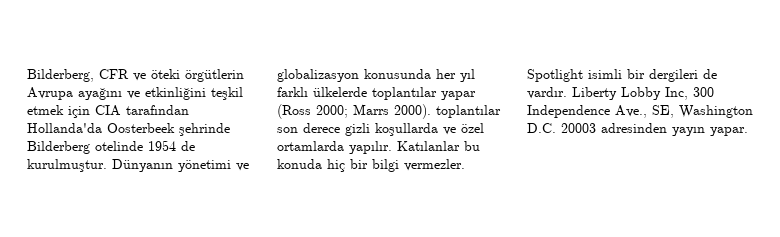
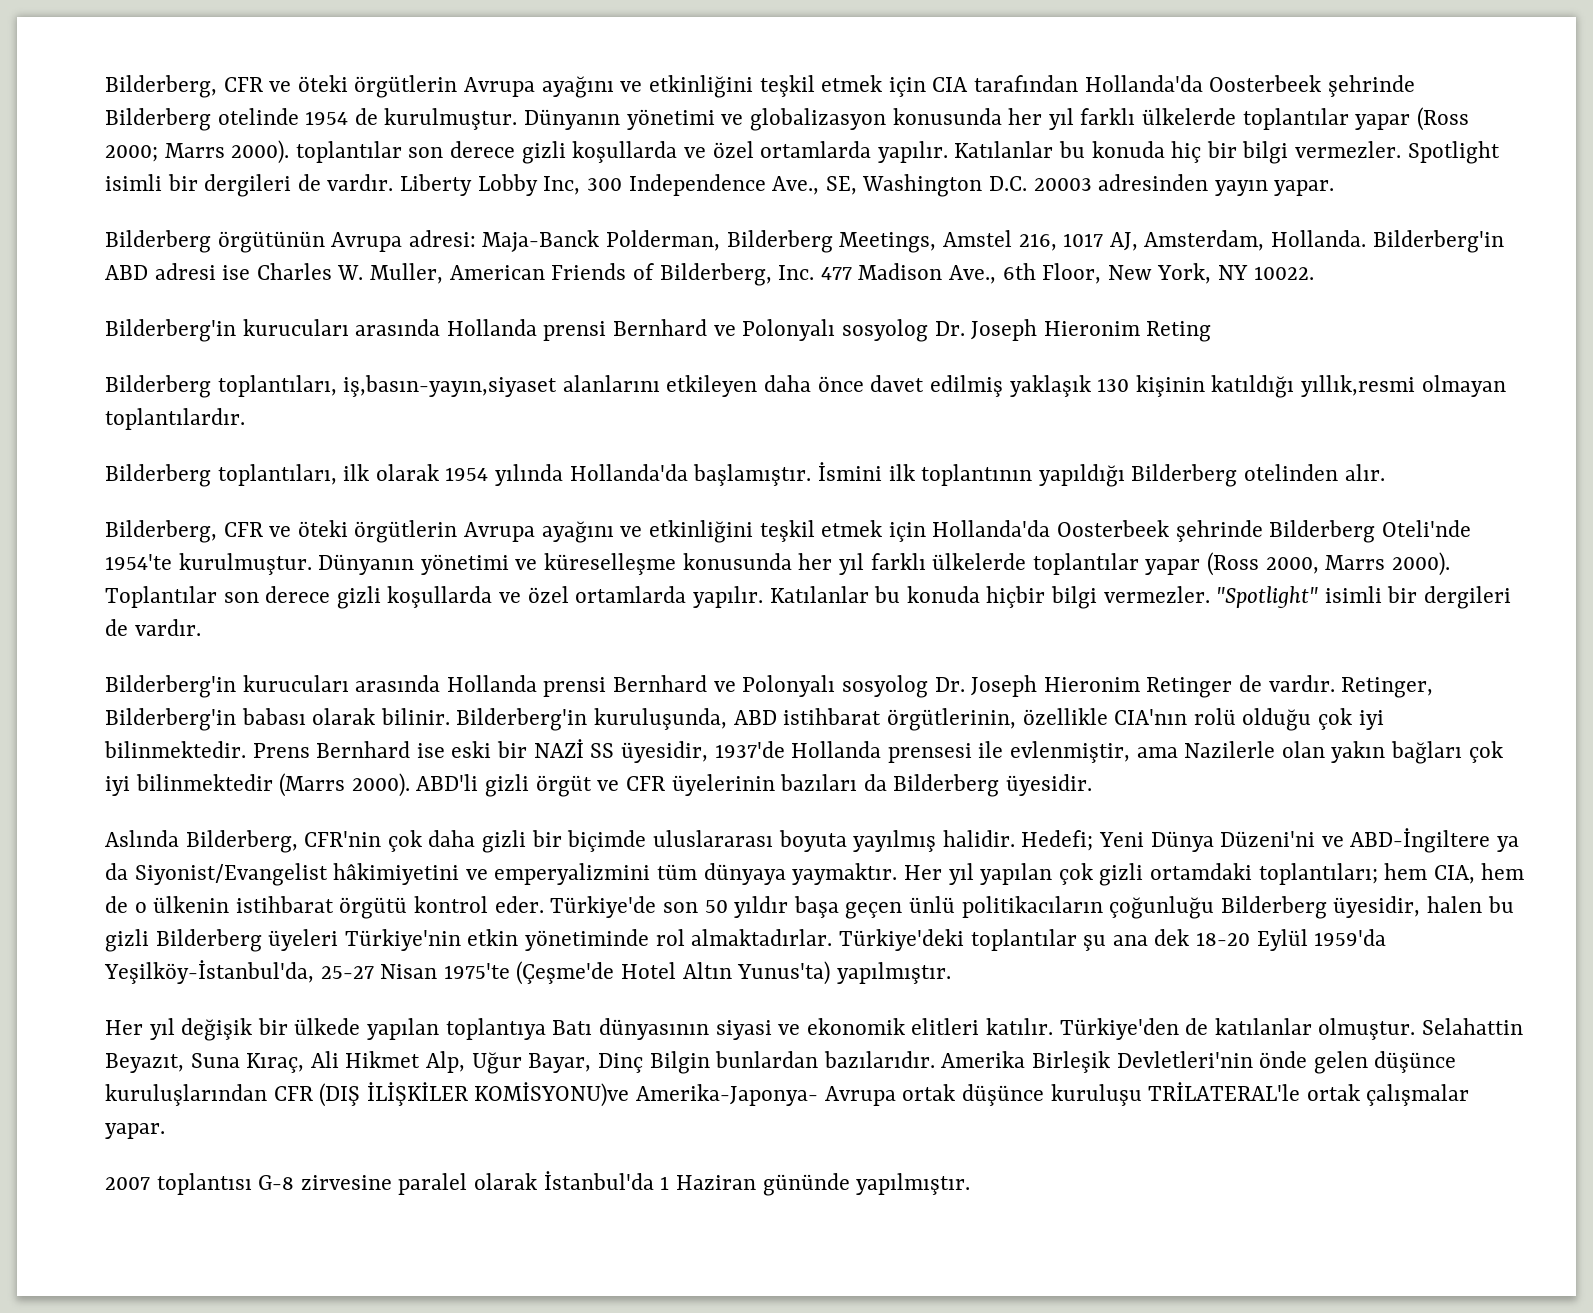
(748, 131) none -> [105,230,1504,253] [105,263,1314,286] [105,319,1212,342] [105,375,1506,398] [105,408,245,430] [105,462,1385,487] [105,520,1471,543] [105,552,1450,576] [105,586,1512,609] [105,619,201,636] [105,675,1434,698] [105,708,1384,731] [104,739,1503,764] [105,773,1092,797] [105,828,1520,853] [105,863,1525,886] [105,896,1514,919] [105,929,1387,952] [104,960,951,985] [105,1018,1524,1041] [105,1051,1457,1074] [105,1082,1470,1107] [105,1123,165,1139] [105,1171,971,1196] // Bilderberg örgütünün Avrupa adresi: Maja-Banck Polderman, Bilderberg Meetings, Amstel 216, 1017 AJ, Amsterdam, Hollanda. Bilderberg'in ABD adresi ise Charles W. Muller, American Friends of Bilderberg, Inc. 477 Madison Ave., 6th Floor, New York, NY 10022. // Bilderberg'in kurucuları arasında Hollanda prensi Bernhard ve Polonyalı sosyolog Dr. Joseph Hieronim Reting // Bilderberg toplantıları, iş,basın-yayın,siyaset alanlarını etkileyen daha önce davet edilmiş yaklaşık 130 kişinin katıldığı yıllık,resmi olmayan toplantılardır. // Bilderberg toplantıları, ilk olarak 1954 yılında Hollanda'da başlamıştır. İsmini ilk toplantının yapıldığı Bilderberg otelinden alır. // Bilderberg, CFR ve öteki örgütlerin Avrupa ayağını ve etkinliğini teşkil etmek için Hollanda'da Oosterbeek şehrinde Bilderberg Oteli'nde 1954'te kurulmuştur. Dünyanın yönetimi ve küreselleşme konusunda her yıl farklı ülkelerde toplantılar yapar (Ross 2000, Marrs 2000). Toplantılar son derece gizli koşullarda ve özel ortamlarda yapılır. Katılanlar bu konuda hiçbir bilgi vermezler. "Spotlight" isimli bir dergileri de vardır. // Bilderberg'in kurucuları arasında Hollanda prensi Bernhard ve Polonyalı sosyolog Dr. Joseph Hieronim Retinger de vardır. Retinger, Bilderberg'in babası olarak bilinir. Bilderberg'in kuruluşunda, ABD istihbarat örgütlerinin, özellikle CIA'nın rolü olduğu çok iyi bilinmektedir. Prens Bernhard ise eski bir NAZİ SS üyesidir, 1937'de Hollanda prensesi ile evlenmiştir, ama Nazilerle olan yakın bağları çok iyi bilinmektedir (Marrs 2000). ABD'li gizli örgüt ve CFR üyelerinin bazıları da Bilderberg üyesidir. // Aslında Bilderberg, CFR'nin çok daha gizli bir biçimde uluslararası boyuta yayılmış halidir. Hedefi; Yeni Dünya Düzeni'ni ve ABD-İngiltere ya da Siyonist/Evangelist hâkimiyetini ve emperyalizmini tüm dünyaya yaymaktır. Her yıl yapılan çok gizli ortamdaki toplantıları; hem CIA, hem de o ülkenin istihbarat örgütü kontrol eder. Türkiye'de son 50 yıldır başa geçen ünlü politikacıların çoğunluğu Bilderberg üyesidir, halen bu gizli Bilderberg üyeleri Türkiye'nin etkin yönetiminde rol almaktadırlar. Türkiye'deki toplantılar şu ana dek 18-20 Eylül 1959'da Yeşilköy-İstanbul'da, 25-27 Nisan 1975'te (Çeşme'de Hotel Altın Yunus'ta) yapılmıştır. // Her yıl değişik bir ülkede yapılan toplantıya Batı dünyasının siyasi ve ekonomik elitleri katılır. Türkiye'den de katılanlar olmuştur. Selahattin Beyazıt, Suna Kıraç, Ali Hikmet Alp, Uğur Bayar, Dinç Bilgin bunlardan bazılarıdır. Amerika Birleşik Devletleri'nin önde gelen düşünce kuruluşlarından CFR (DIŞ İLİŞKİLER KOMİSYONU)ve Amerika-Japonya- Avrupa ortak düşünce kuruluşu TRİLATERAL'le ortak çalışmalar yapar. // 2007 toplantısı G-8 zirvesine paralel olarak İstanbul'da 1 Haziran gününde yapılmıştır.

